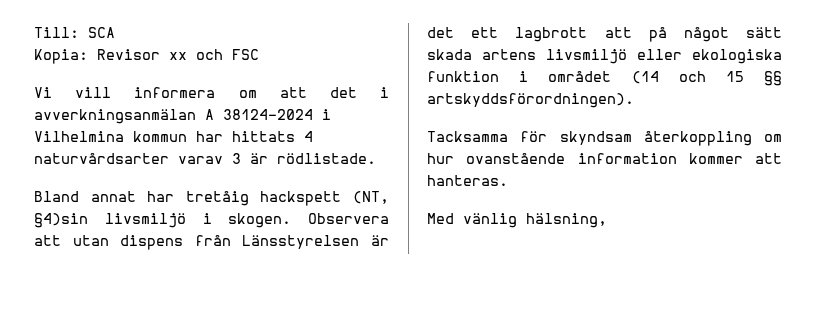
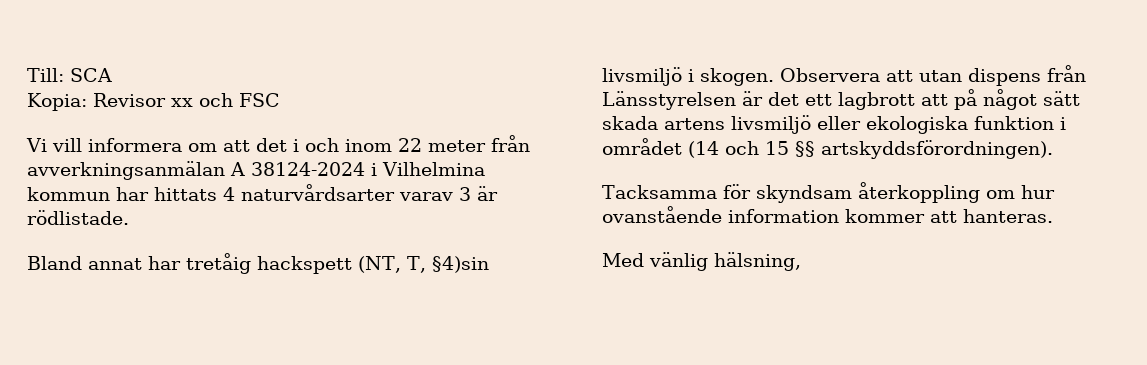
(389, 92) none -> [305,135,530,152] och inom 22 meter från
(389, 197) none -> [406,256,426,273] T,

